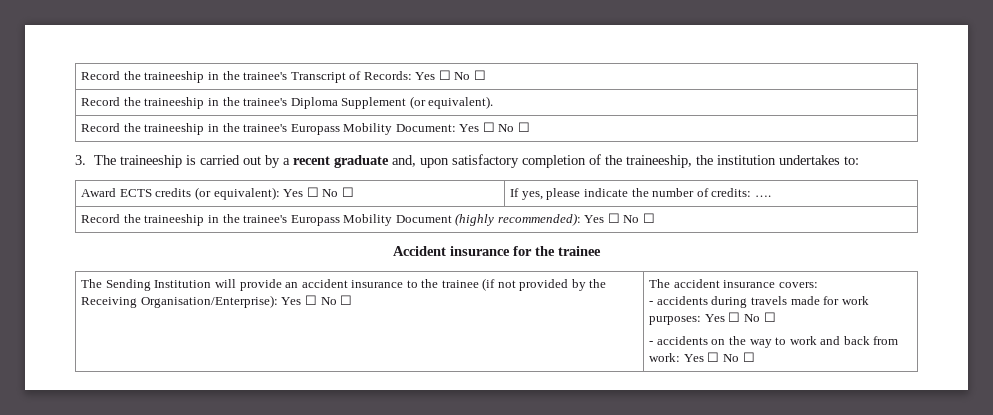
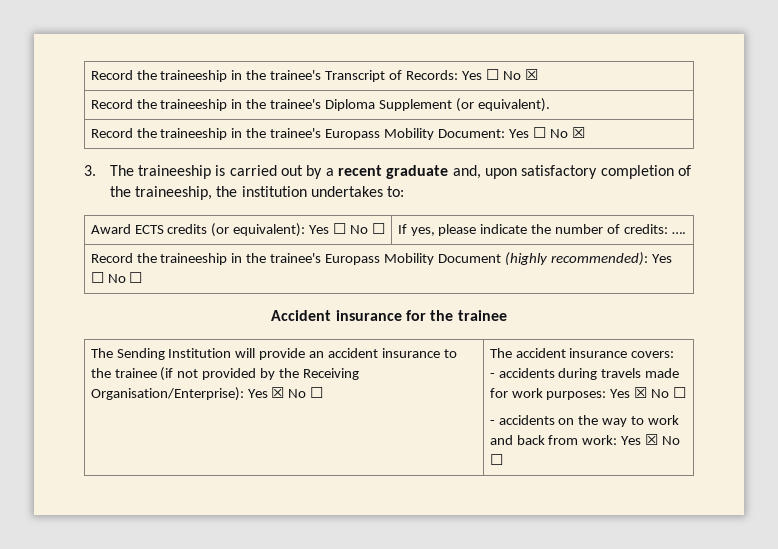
[473,70,486,80] ☐ -> [524,69,538,80] ☒
[517,122,530,132] ☐ -> [571,127,585,138] ☒
[304,295,317,305] ☐ -> [271,387,285,398] ☒
[728,312,741,322] ☐ -> [634,387,648,398] ☒
[707,352,720,362] ☐ -> [645,434,659,445] ☒

